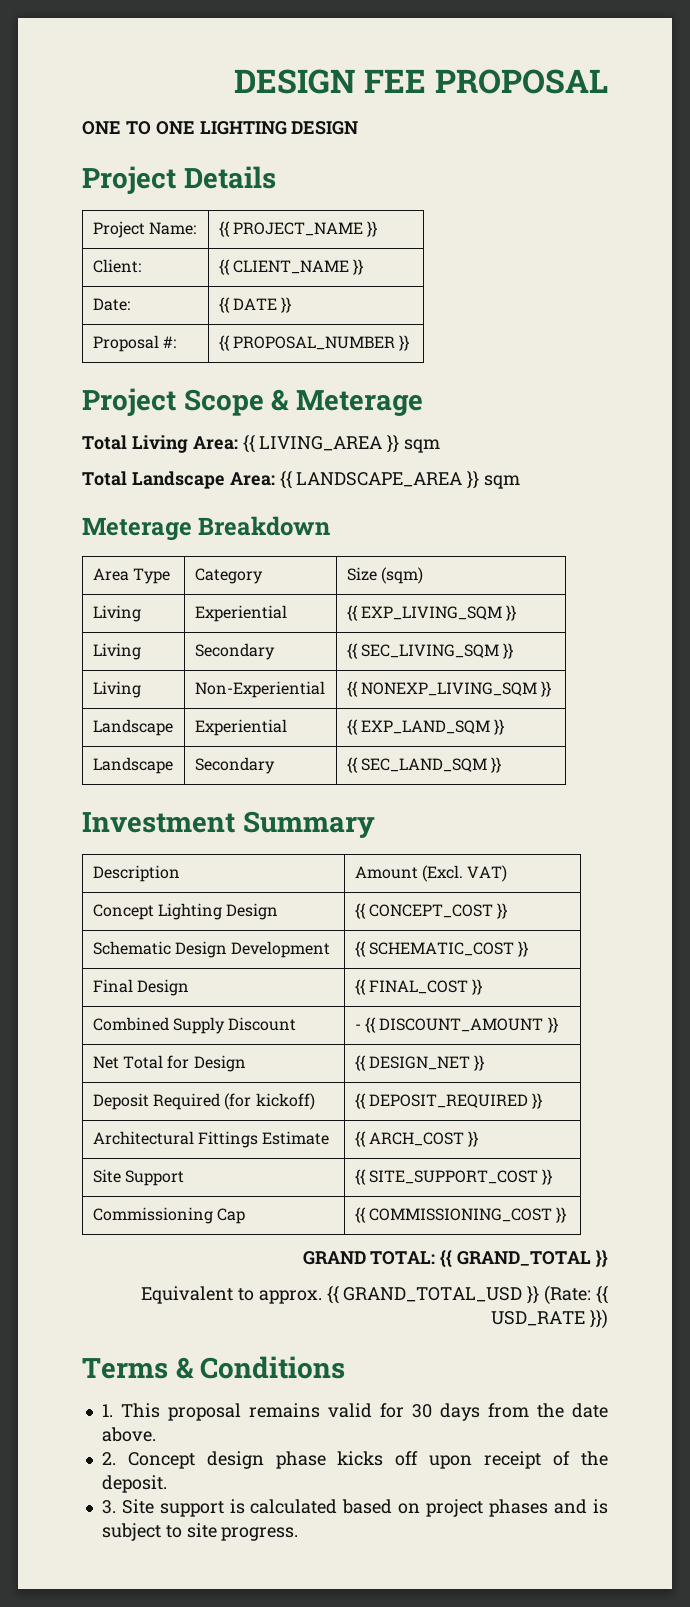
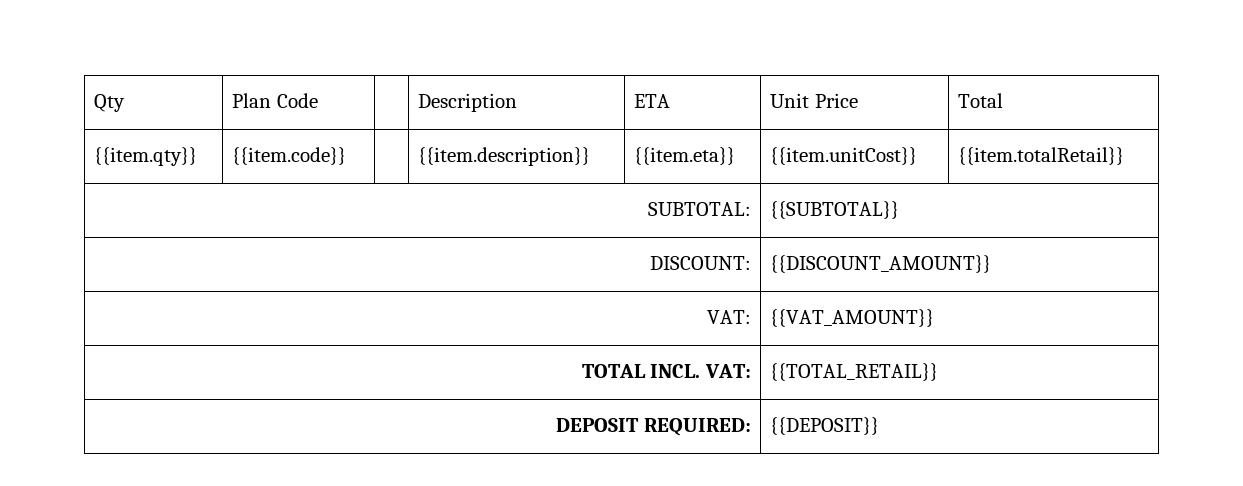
[234,69,608,94] [82,121,359,135] [82,166,276,194] [92,221,196,238] [218,221,378,237] [92,259,141,273] [218,259,364,275] [92,298,130,311] [218,297,292,313] [92,335,176,352] [218,335,410,351] [82,388,423,416] [82,434,441,453] [82,470,521,489] [82,516,331,541] [92,568,170,584] [194,568,263,584] [346,567,423,584] [92,605,141,622] [194,605,287,622] [346,605,517,621] [92,643,141,660] [194,643,275,660] [346,643,514,659] [92,681,141,698] [194,681,325,698] [346,681,552,697] [92,719,173,736] [194,719,287,736] [346,719,505,735] [92,757,173,774] [194,757,275,774] [346,757,502,773] [82,811,375,838] [92,865,180,882] [354,865,508,882] [92,903,279,920] [354,903,508,919] [92,941,331,958] [354,941,529,957] [92,979,189,996] [354,979,483,995] [92,1017,297,1034] [354,1017,558,1033] [92,1055,246,1072] [354,1055,485,1071] [92,1093,315,1110] [354,1093,543,1109] [92,1131,330,1148] [354,1131,479,1147] [92,1169,184,1186] [354,1169,553,1185] [92,1207,245,1224] [354,1207,567,1223] [302,1249,608,1268] [140,1285,609,1305] [491,1309,608,1329] [82,1356,346,1379] [101,1403,608,1421] [101,1427,156,1442] [101,1451,608,1469] [101,1475,167,1493] [101,1499,608,1517] [101,1523,299,1541] DESIGN FEE PROPOSAL // ONE TO ONE LIGHTING DESIGN // Project Details // Project Name: | {{ PROJECT_NAME }} // Client: | {{ CLIENT_NAME }} // Date: | {{ DATE }} // Proposal #: | {{ PROPOSAL_NUMBER }} // Project Scope & Meterage // Total Living Area: {{ LIVING_AREA }} sqm // Total Landscape Area: {{ LANDSCAPE_AREA }} sqm // Meterage Breakdown // Area Type | Category | Size (sqm) // Living | Experiential | {{ EXP_LIVING_SQM }} // Living | Secondary | {{ SEC_LIVING_SQM }} // Living | Non-Experiential | {{ NONEXP_LIVING_SQM }} // Landscape | Experiential | {{ EXP_LAND_SQM }} // Landscape | Secondary | {{ SEC_LAND_SQM }} // Investment Summary // Description | Amount (Excl. VAT) // Concept Lighting Design | {{ CONCEPT_COST }} // Schematic Design Development | {{ SCHEMATIC_COST }} // Final Design | {{ FINAL_COST }} // Combined Supply Discount | - {{ DISCOUNT_AMOUNT }} // Net Total for Design | {{ DESIGN_NET }} // Deposit Required (for kickoff) | {{ DEPOSIT_REQUIRED }} // Architectural Fittings Estimate | {{ ARCH_COST }} // Site Support | {{ SITE_SUPPORT_COST }} // Commissioning Cap | {{ COMMISSIONING_COST }} // GRAND TOTAL: {{ GRAND_TOTAL }} // Equivalent to approx. {{ GRAND_TOTAL_USD }} (Rate: {{ USD_RATE }}) // Terms & Conditions // 1. This proposal remains valid for 30 days from the date above. // 2. Concept design phase kicks off upon receipt of the deposit. // 3. Site support is calculated based on project phases and is subject to site progress. -> [94,94,126,112] [232,93,318,108] [418,93,518,112] [634,94,671,108] [770,93,858,108] [958,93,1004,108] [94,147,198,166] [232,147,347,165] [418,147,591,166] [634,147,736,165] [770,147,918,165] [958,147,1125,165] [647,202,751,216] [770,201,900,219] [649,256,751,270] [770,255,992,273] [706,310,751,324] [770,309,935,327] [581,364,751,378] [770,363,939,381] [556,418,751,436] [770,417,880,435] Qty | Plan Code | | Description | ETA | Unit Price | Total // {{item.qty}} | {{item.code}} | | {{item.description}} | {{item.eta}} | {{item.unitCost}} | {{item.totalRetail}} // SUBTOTAL: | {{SUBTOTAL}} // DISCOUNT: | {{DISCOUNT_AMOUNT}} // VAT: | {{VAT_AMOUNT}} // TOTAL INCL. VAT: | {{TOTAL_RETAIL}} // DEPOSIT REQUIRED: | {{DEPOSIT}}

